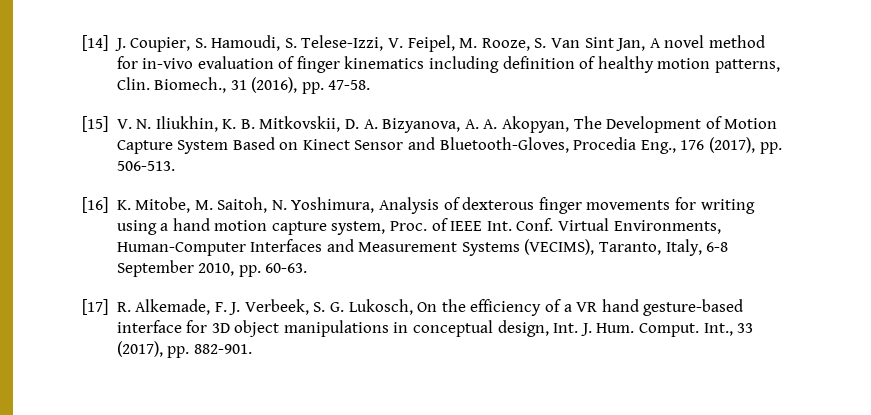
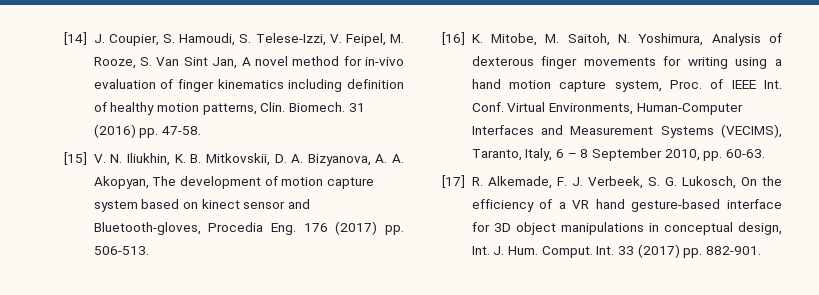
[154,77,298,93] Biomech., 31 (2016), -> [288,102,365,112] [93,124,136,138] Biomech. 31 (2016)
[606,116,778,133] [116,137,755,154] Development of Motion Capture System Based on Kinect Sensor and Bluetooth-Gloves, Procedia Eng., 176 (2017), -> [180,176,374,189] [93,199,310,212] [93,221,378,235] development of motion capture system based on kinect sensor and Bluetooth-gloves, Procedia Eng. 176 (2017)
[706,242,729,252] 6-8 -> [556,149,589,158] 6 – 8
[703,323,754,336] [116,341,163,357] Int., 33 (2017), -> [596,244,680,258] Int. 33 (2017)

